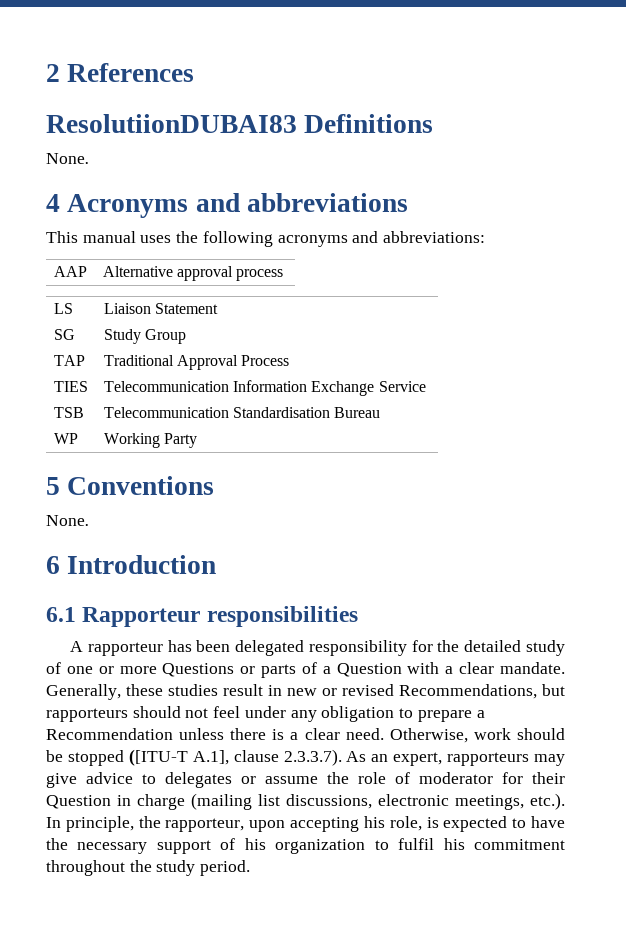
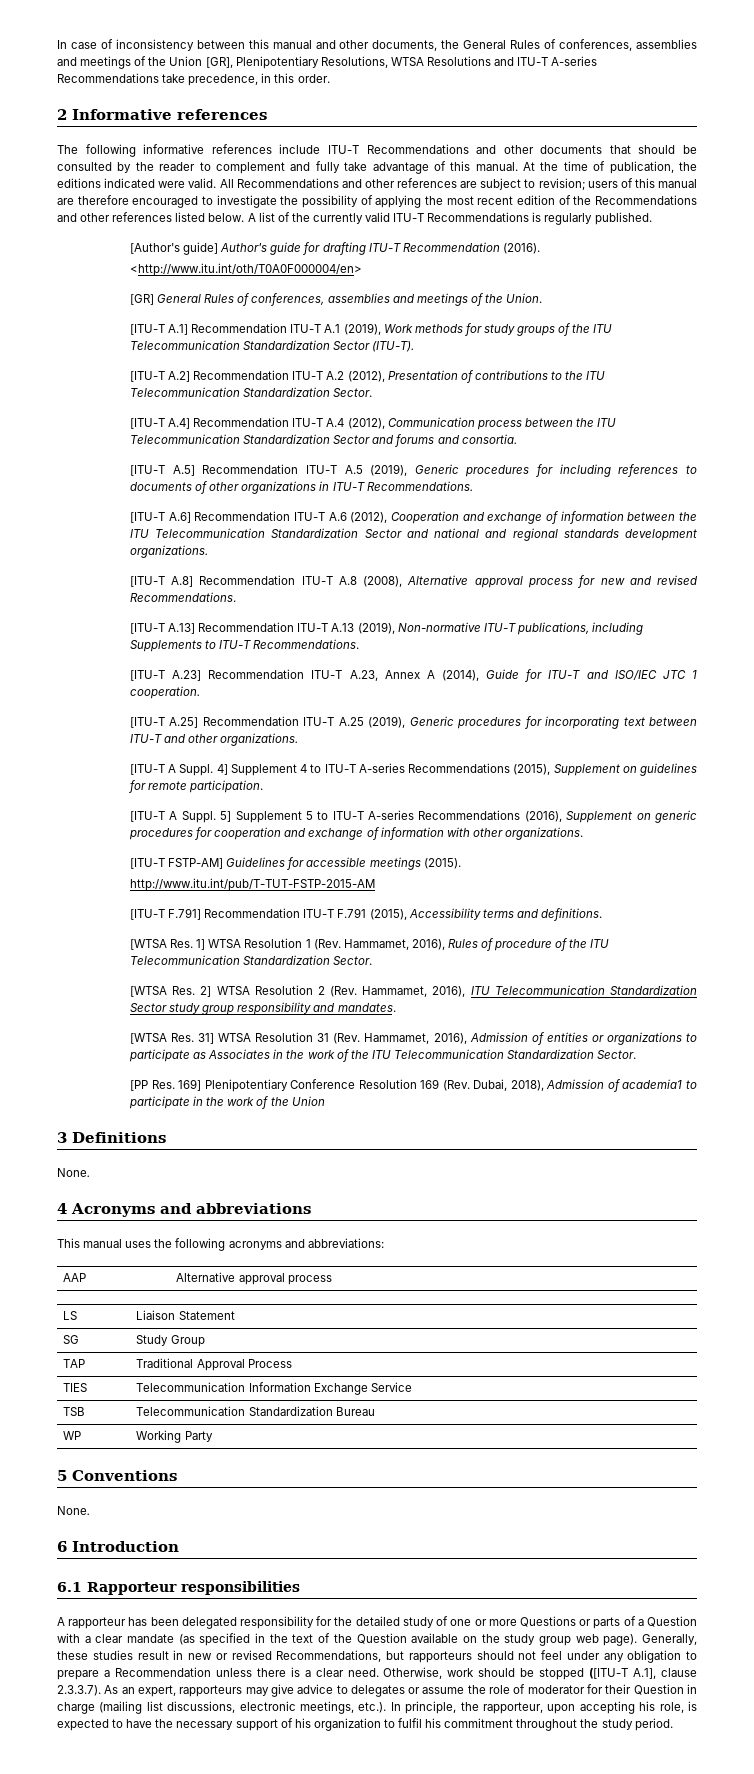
[46,63,195,82] [46,114,297,133] 2 References // ResolutiionDUBAI83 -> [57,39,697,51] [57,56,598,69] [57,73,330,86] [57,109,267,120] [57,144,698,157] [57,161,698,174] [57,178,697,191] [57,195,697,208] [57,212,652,225] [129,242,540,255] [129,263,362,276] [129,293,543,306] [129,323,613,336] [129,340,415,352] [129,370,606,383] [129,387,373,397] [129,417,617,430] [129,434,517,447] [129,464,697,477] [129,481,473,494] [129,511,697,524] [129,528,698,541] [129,545,208,558] [129,575,699,588] [129,592,236,602] [129,622,643,635] [129,639,360,652] [129,669,697,682] [129,686,200,699] [129,716,697,729] [129,733,299,746] [129,763,697,776] [128,780,264,793] [129,810,698,823] [128,827,583,840] [129,857,461,870] [129,878,375,891] [129,908,602,921] [129,938,610,951] [129,955,373,965] [129,985,698,997] [129,1002,396,1015] [129,1032,698,1045] [128,1049,637,1062] [129,1079,697,1092] [128,1096,325,1109] [57,1132,67,1143] In case of inconsistency between this manual and other documents, the General Rules of conferences, assemblies and meetings of the Union [GR], Plenipotentiary Resolutions, WTSA Resolutions and ITU-T A-series Recommendations take precedence, in this order. // 2 Informative references // The following informative references include ITU-T Recommendations and other documents that should be consulted by the reader to complement and fully take advantage of this manual. At the time of publication, the editions indicated were valid. All Recommendations and other references are subject to revision; users of this manual are therefore encouraged to investigate the possibility of applying the most recent edition of the Recommendations and other references listed below. A list of the currently valid ITU-T Recommendations is regularly published. // [Author's guide] Author's guide for drafting ITU-T Recommendation (2016). // <http://www.itu.int/oth/T0A0F000004/en> // [GR] General Rules of conferences, assemblies and meetings of the Union. // [ITU-T A.1] Recommendation ITU-T A.1 (2019), Work methods for study groups of the ITU Telecommunication Standardization Sector (ITU-T). // [ITU-T A.2] Recommendation ITU-T A.2 (2012), Presentation of contributions to the ITU Telecommunication Standardization Sector. // [ITU-T A.4] Recommendation ITU-T A.4 (2012), Communication process between the ITU Telecommunication Standardization Sector and forums and consortia. // [ITU-T A.5] Recommendation ITU-T A.5 (2019), Generic procedures for including references to documents of other organizations in ITU-T Recommendations. // [ITU-T A.6] Recommendation ITU-T A.6 (2012), Cooperation and exchange of information between the ITU Telecommunication Standardization Sector and national and regional standards development organizations. // [ITU-T A.8] Recommendation ITU-T A.8 (2008), Alternative approval process for new and revised Recommendations. // [ITU-T A.13] Recommendation ITU-T A.13 (2019), Non-normative ITU-T publications, including Supplements to ITU-T Recommendations. // [ITU-T A.23] Recommendation ITU-T A.23, Annex A (2014), Guide for ITU-T and ISO/IEC JTC 1 cooperation. // [ITU-T A.25] Recommendation ITU-T A.25 (2019), Generic procedures for incorporating text between ITU-T and other organizations. // [ITU-T A Suppl. 4] Supplement 4 to ITU-T A-series Recommendations (2015), Supplement on guidelines for remote participation. // [ITU-T A Suppl. 5] Supplement 5 to ITU-T A-series Recommendations (2016), Supplement on generic procedures for cooperation and exchange of information with other organizations. // [ITU-T FSTP-AM] Guidelines for accessible meetings (2015). // http://www.itu.int/pub/T-TUT-FSTP-2015-AM // [ITU-T F.791] Recommendation ITU-T F.791 (2015), Accessibility terms and definitions. // [WTSA Res. 1] WTSA Resolution 1 (Rev. Hammamet, 2016), Rules of procedure of the ITU Telecommunication Standardization Sector. // [WTSA Res. 2] WTSA Resolution 2 (Rev. Hammamet, 2016), ITU Telecommunication Standardization Sector study group responsibility and mandates. // [WTSA Res. 31] WTSA Resolution 31 (Rev. Hammamet, 2016), Admission of entities or organizations to participate as Associates in the work of the ITU Telecommunication Standardization Sector. // [PP Res. 169] Plenipotentiary Conference Resolution 169 (Rev. Dubai, 2018), Admission of academia1 to participate in the work of the Union // 3
[232,407,330,418] Standardisation -> [248,1406,333,1416] Standardization
[500,662,566,674] mandate. -> [127,1633,638,1646] mandate (as specified in the text of the Question available on the study group web page).

